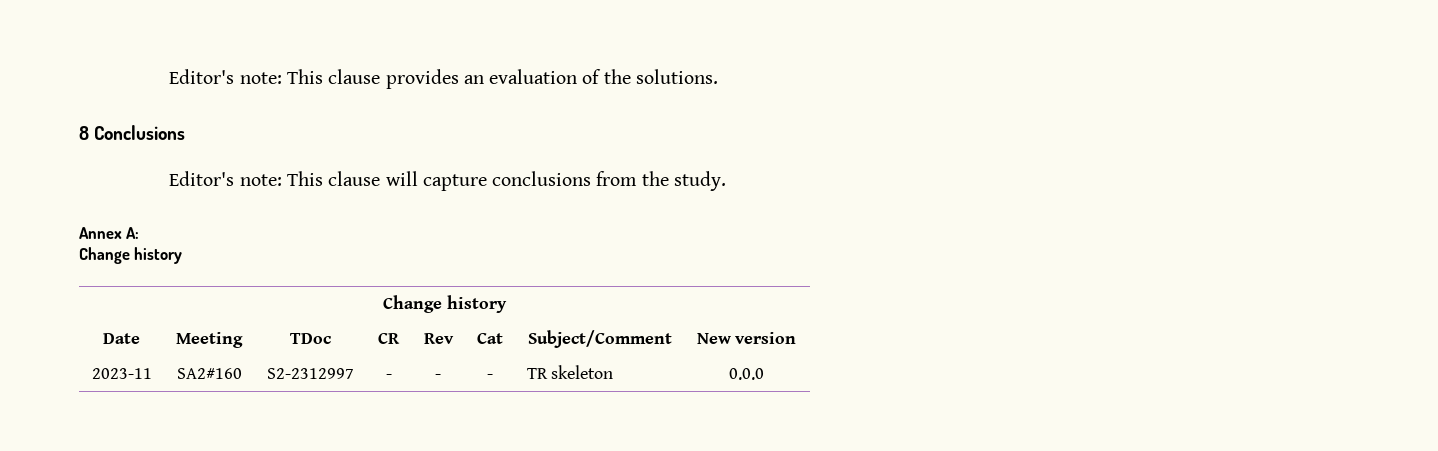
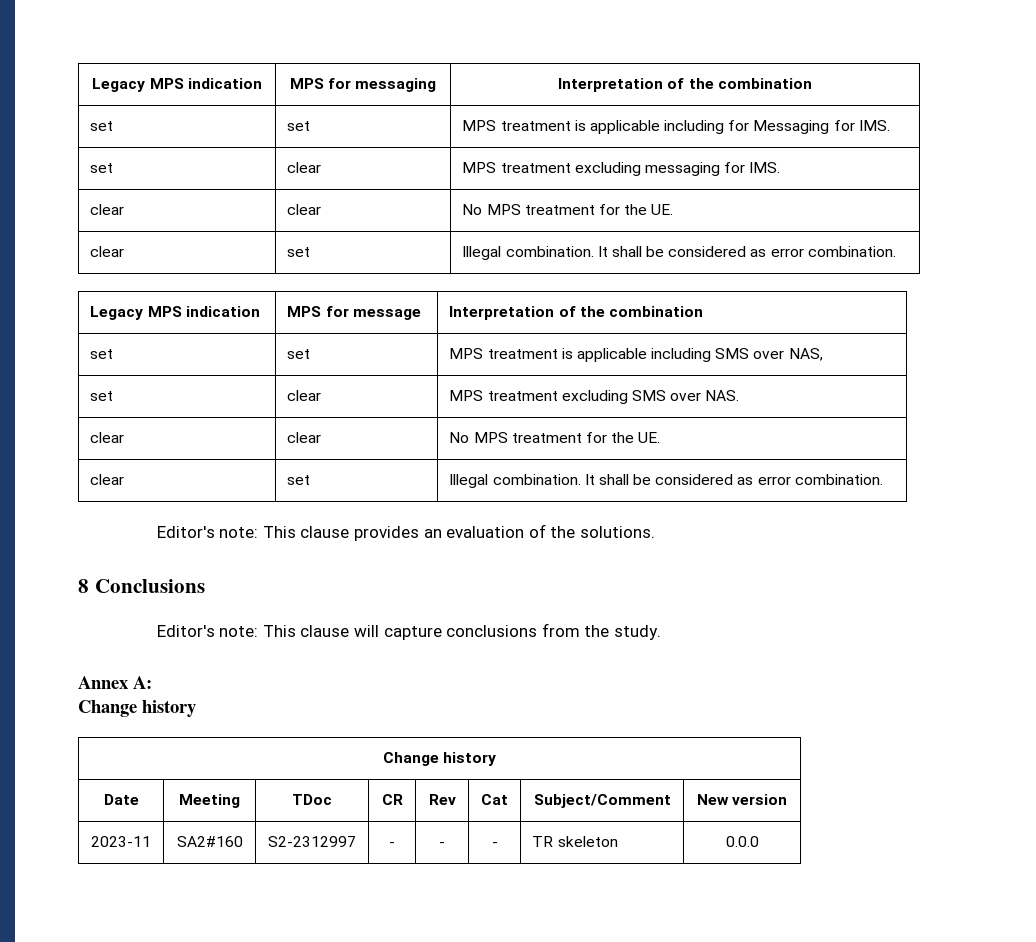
(169, 76) none -> [92,78,262,92] [289,78,437,92] [558,78,812,92] [90,121,114,131] [287,121,311,131] [462,120,890,134] [90,163,114,173] [287,162,322,173] [462,162,781,176] [90,204,125,215] [287,204,322,215] [462,204,674,215] [90,246,125,257] [287,247,311,257] [462,246,896,260] [90,306,260,320] [287,306,421,320] [449,306,703,320] [90,349,114,359] [287,349,311,359] [449,348,823,362] [90,391,114,401] [287,390,322,401] [449,390,740,404] [90,432,125,443] [287,432,322,443] [449,432,661,443] [90,474,125,485] [287,475,311,485] [449,474,883,488] Legacy MPS indication | MPS for messaging | Interpretation of the combination // set | set | MPS treatment is applicable including for Messaging for IMS. // set | clear | MPS treatment excluding messaging for IMS. // clear | clear | No MPS treatment for the UE. // clear | set | Illegal combination. It shall be considered as error combination. // Legacy MPS indication | MPS for message | Interpretation of the combination // set | set | MPS treatment is applicable including SMS over NAS, // set | clear | MPS treatment excluding SMS over NAS. // clear | clear | No MPS treatment for the UE. // clear | set | Illegal combination. It shall be considered as error combination. //

